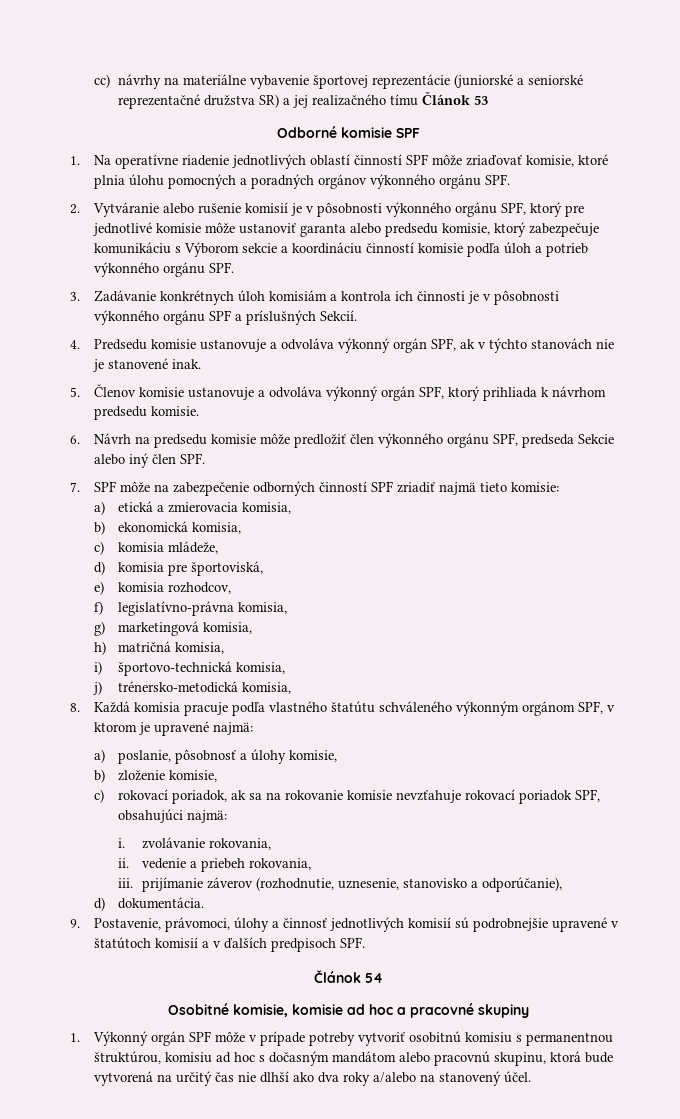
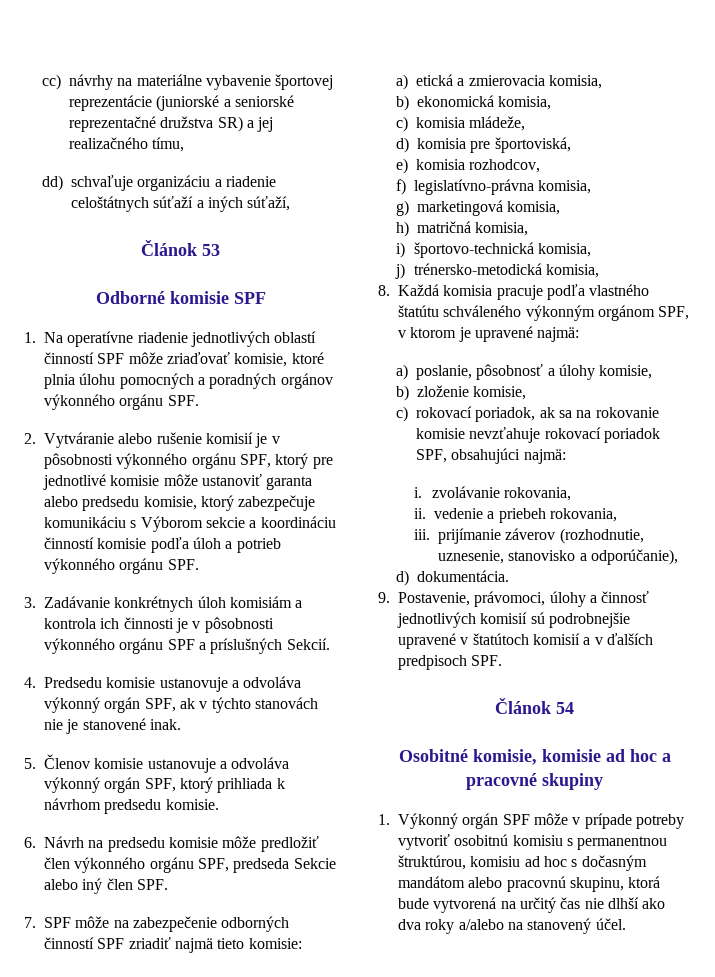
[390,94,419,106] tímu -> [152,137,185,152] [41,175,276,191] [70,196,291,212] tímu, // dd) schvaľuje organizáciu a riadenie celoštátnych súťaží a iných súťaží, //

